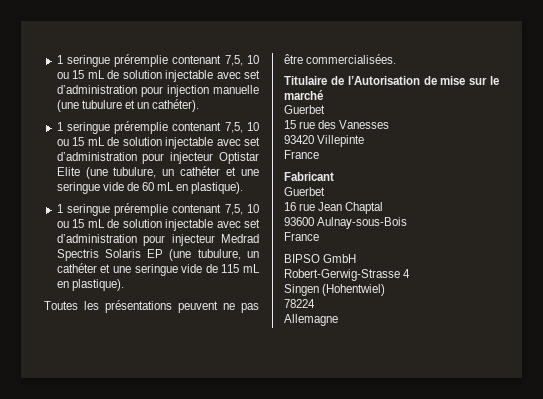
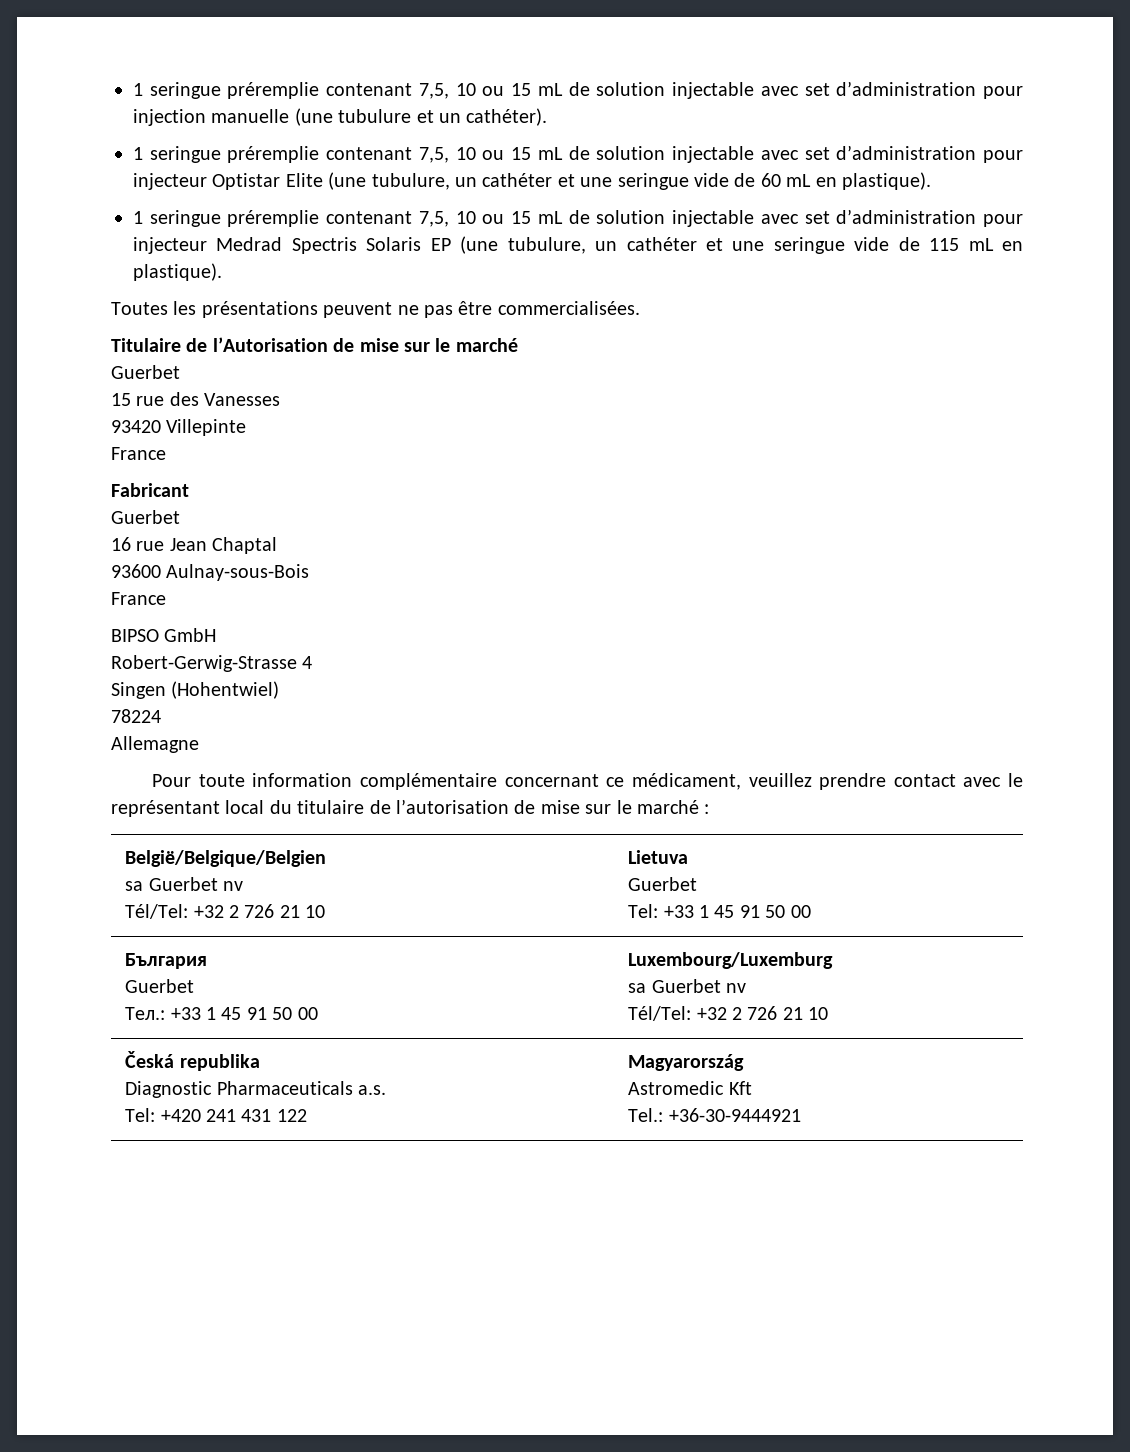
(338, 320) none -> [152,773,1023,790] [111,799,710,817] [125,850,327,867] [125,877,244,891] [125,904,326,919] [628,850,689,864] [628,877,698,891] [628,904,811,918] [125,953,208,969] [125,979,195,993] [125,1007,318,1020] [628,952,834,969] [628,979,747,993] [628,1006,829,1021] [125,1051,260,1071] [125,1081,387,1098] [125,1108,307,1122] [628,1054,745,1071] [628,1081,752,1095] [628,1108,801,1122] // Pour toute information complémentaire concernant ce médicament, veuillez prendre contact avec le représentant local du titulaire de l’autorisation de mise sur le marché : // België/Belgique/Belgien // sa Guerbet nv // Tél/Tel: +32 2 726 21 10 | Lietuva // Guerbet // Tel: +33 1 45 91 50 00 // България // Guerbet // Teл.: +33 1 45 91 50 00 | Luxembourg/Luxemburg // sa Guerbet nv // Tél/Tel: +32 2 726 21 10 // Česká republika // Diagnostic Pharmaceuticals a.s. // Tel: +420 241 431 122 | Magyarország // Astromedic Kft // Tel.: +36-30-9444921

